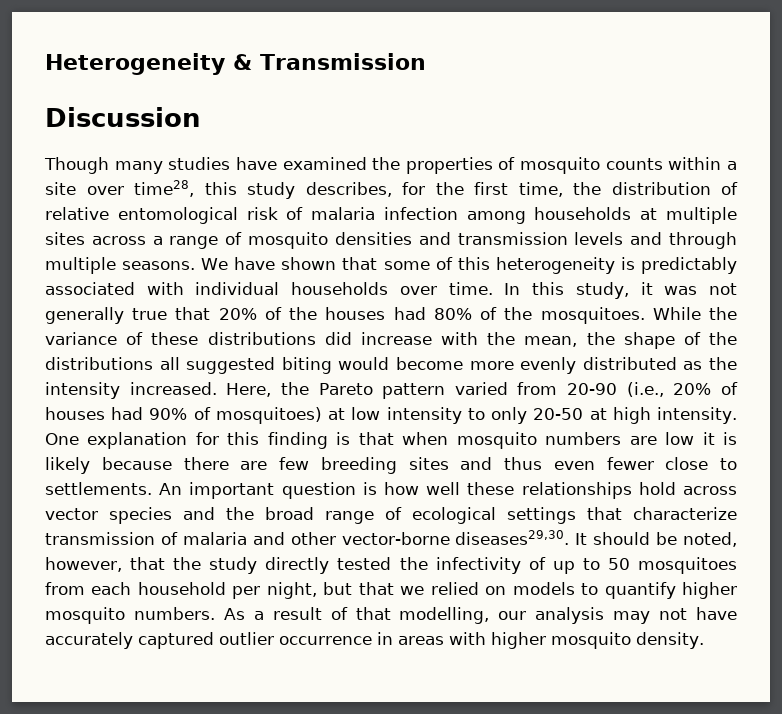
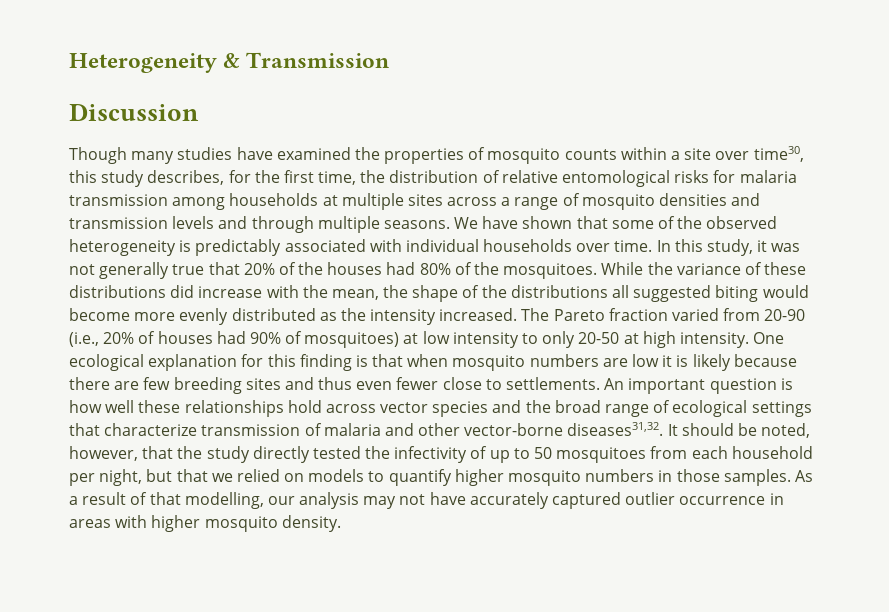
[134,180,194,197] time28, -> [753,146,804,162] time30,
[246,207,458,220] risk of malaria infection -> [674,170,797,183] [69,194,168,206] risks for malaria transmission
[457,257,490,270] this -> [677,216,778,229] the observed
[226,382,446,399] Here, the Pareto pattern -> [521,308,668,321] The Pareto fraction
(79, 439) none -> [69,354,144,371] ecological
[455,530,570,545] diseases29,30. -> [567,422,664,436] diseases31,32.
[133,607,215,620] numbers. -> [585,469,791,486] numbers in those samples.

